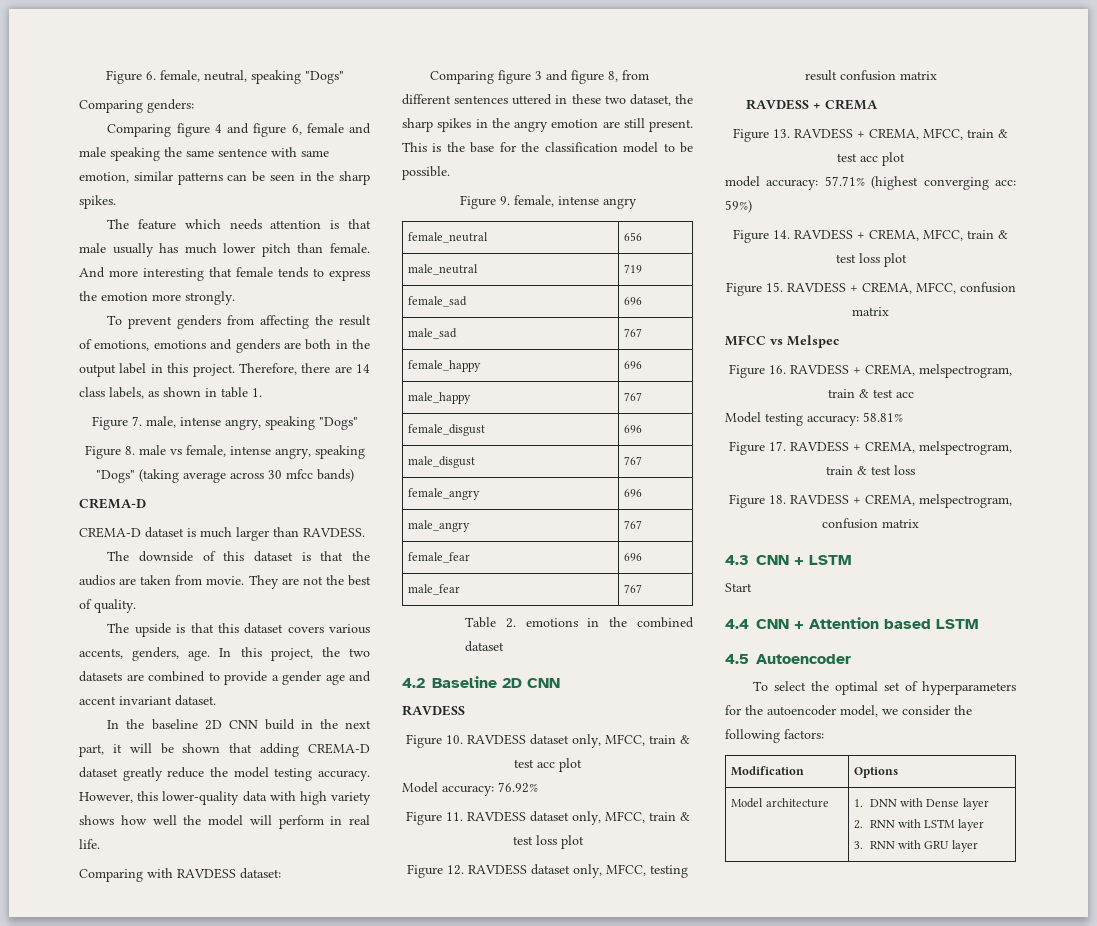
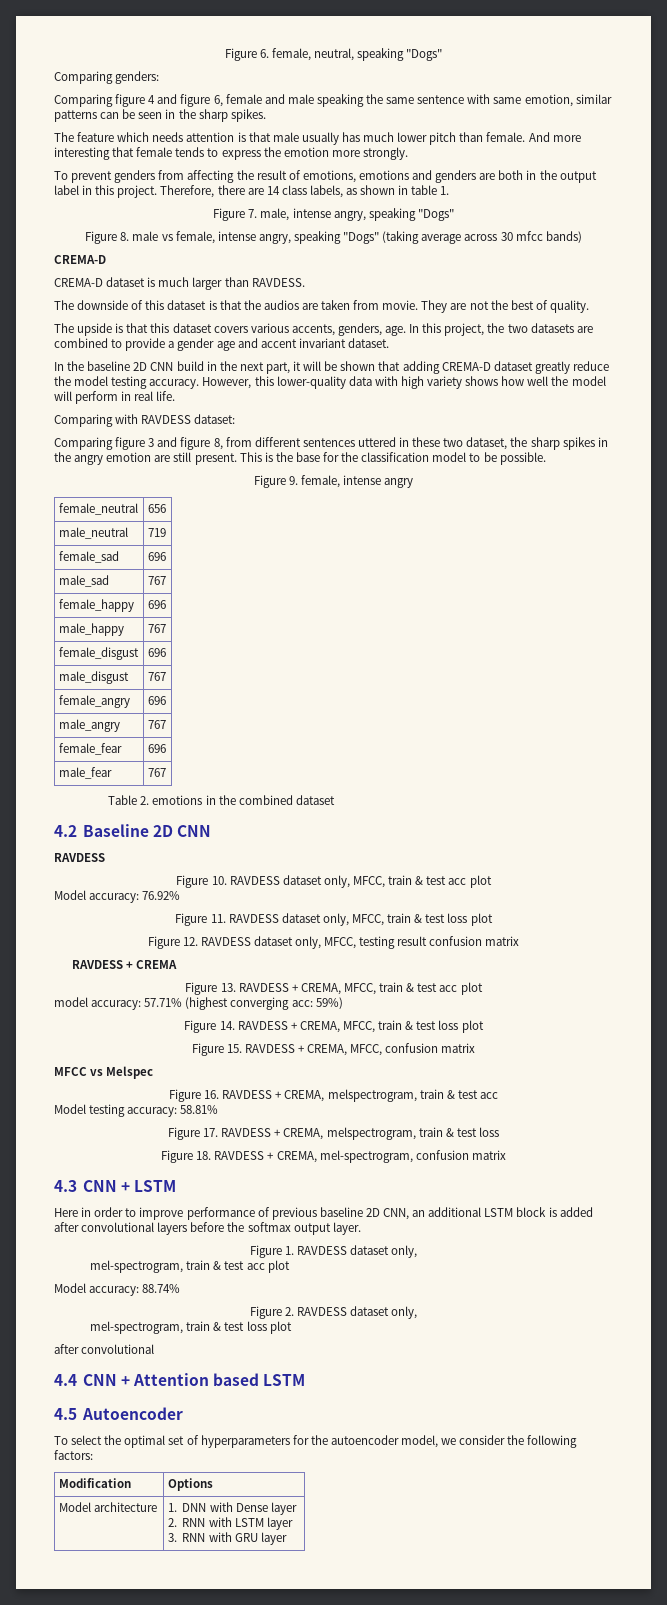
[919,494,1012,508] melspectrogram, -> [319,1150,413,1163] mel-spectrogram,
[725,583,752,592] Start -> [54,1207,593,1220] [54,1222,361,1235] [249,1245,418,1258] [90,1260,290,1273] [54,1283,181,1296] [249,1306,418,1319] [90,1321,292,1334] [54,1344,155,1354] Here in order to improve performance of previous baseline 2D CNN, an additional LSTM block is added after convolutional layers before the softmax output layer. // Figure 1. RAVDESS dataset only, // mel-spectrogram, train & test acc plot // Model accuracy: 88.74% // Figure 2. RAVDESS dataset only, // mel-spectrogram, train & test loss plot // after convolutional

